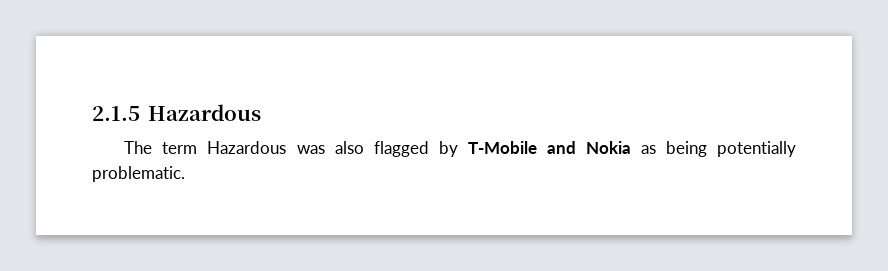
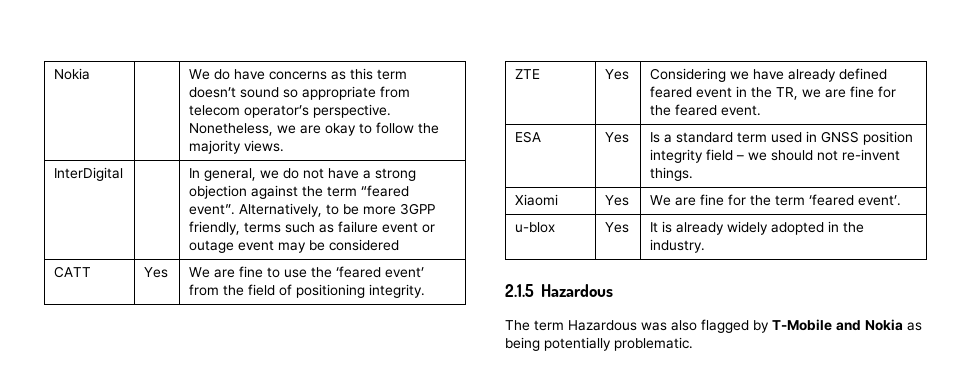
(92, 113) none -> [54,68,91,80] [189,68,408,80] [189,86,411,100] [189,104,392,118] [189,122,440,136] [189,140,285,154] [54,167,124,181] [189,168,417,181] [189,185,410,199] [189,203,436,217] [189,221,436,235] [189,239,400,253] [54,266,92,278] [144,267,169,278] [189,266,425,278] [189,284,426,298] [515,69,541,79] [605,69,630,80] [650,68,888,82] [650,86,897,100] [650,104,762,116] [515,131,542,143] [605,132,630,143] [650,131,914,145] [650,149,901,163] [650,167,694,181] [515,194,559,206] [605,195,630,206] [650,194,902,206] [515,222,556,233] [605,222,630,233] [650,221,865,235] [650,239,706,253] Nokia | | We do have concerns as this term doesn’t sound so appropriate from telecom operator’s perspective. Nonetheless, we are okay to follow the majority views. // InterDigital | | In general, we do not have a strong objection against the term “feared event”. Alternatively, to be more 3GPP friendly, terms such as failure event or outage event may be considered // CATT | Yes | We are fine to use the ‘feared event’ from the field of positioning integrity. // ZTE | Yes | Considering we have already defined feared event in the TR, we are fine for the feared event. // ESA | Yes | Is a standard term used in GNSS position integrity field – we should not re-invent things. // Xiaomi | Yes | We are fine for the term ‘feared event’. // u-blox | Yes | It is already widely adopted in the industry. //

